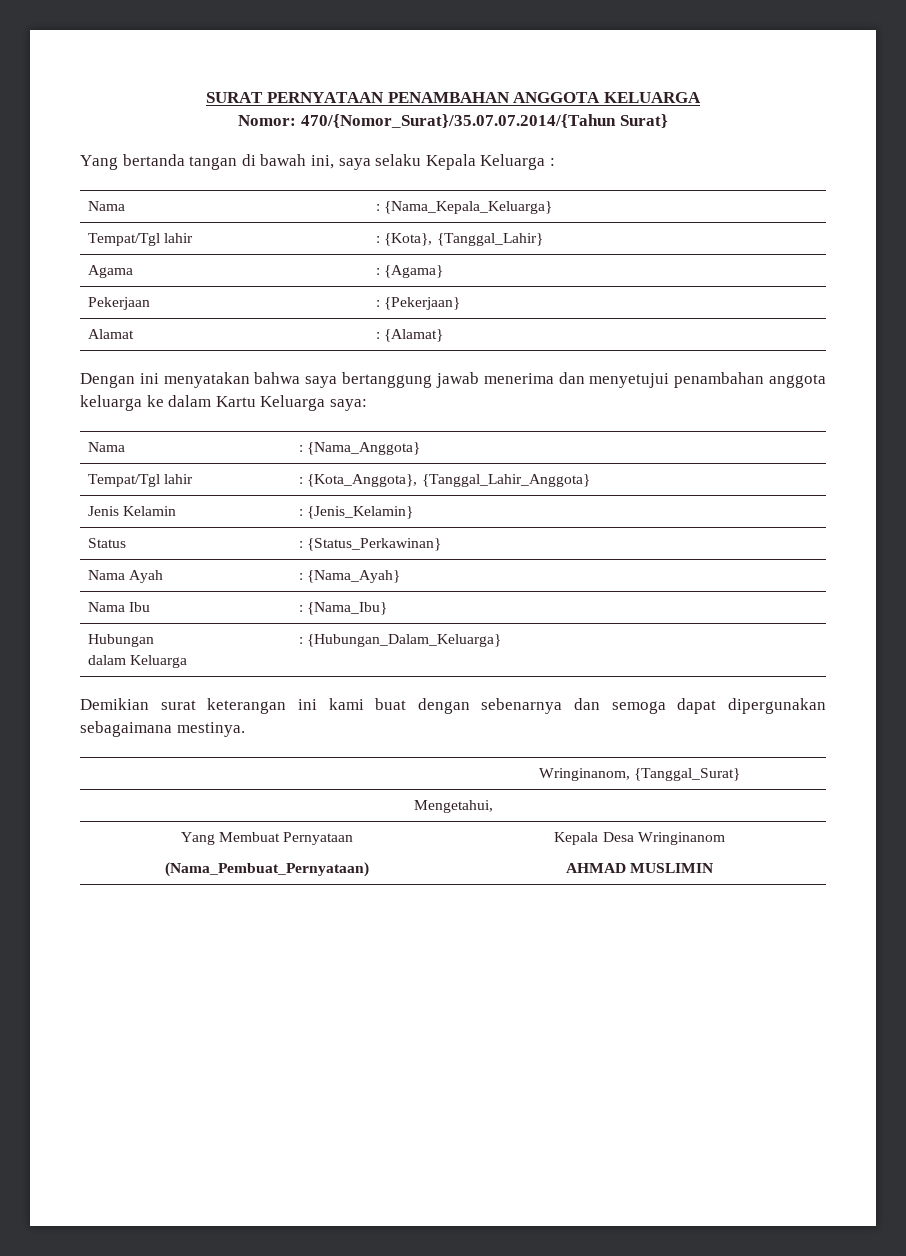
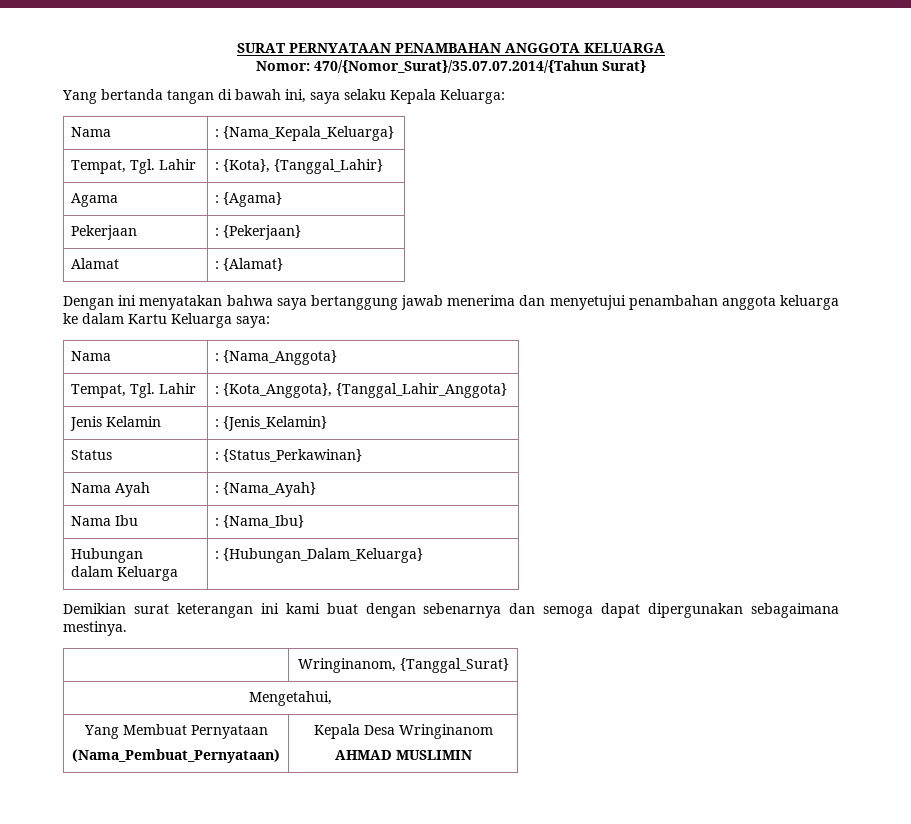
[480,154,555,170] Keluarga : -> [440,89,505,104] Keluarga:
[88,233,194,246] Tempat/Tgl lahir -> [71,159,197,174] Tempat, Tgl. Lahir
[88,474,194,487] Tempat/Tgl lahir -> [71,383,197,398] Tempat, Tgl. Lahir

